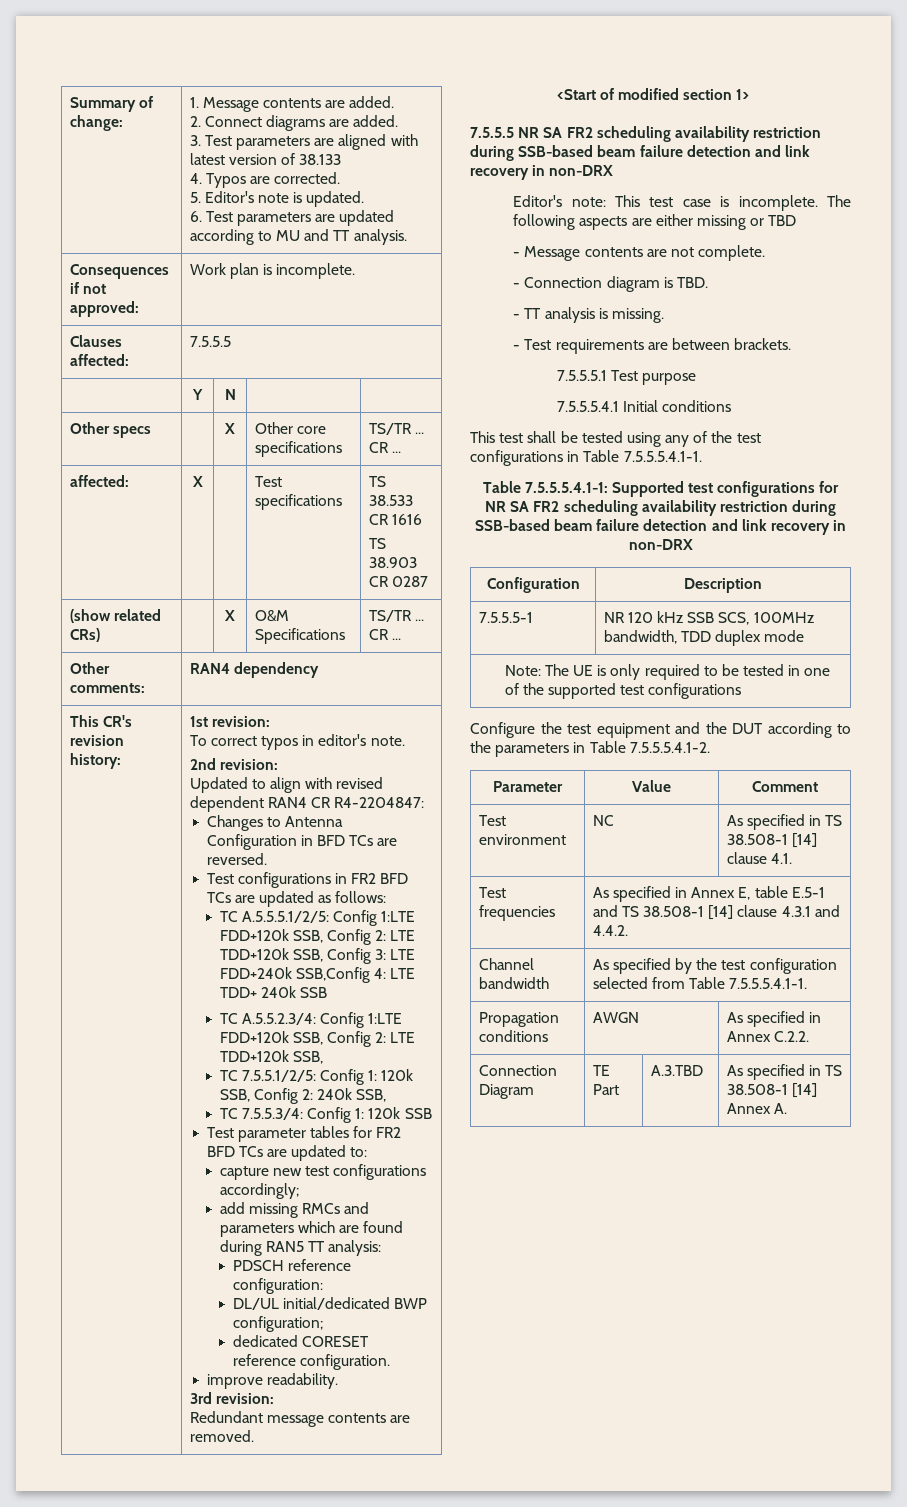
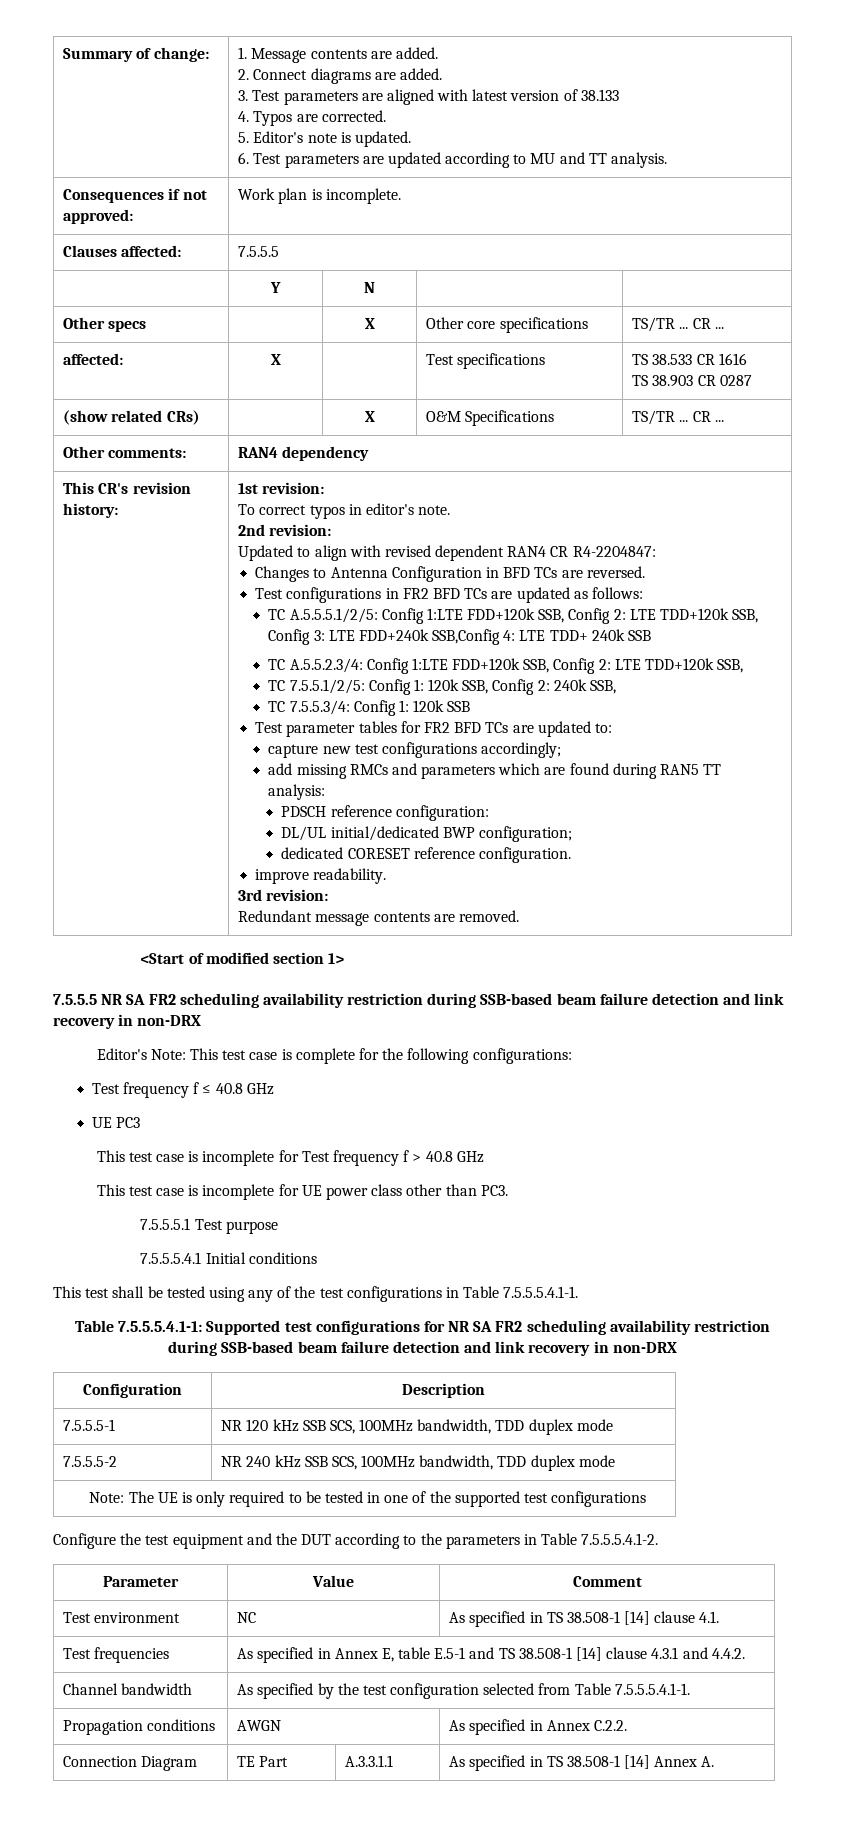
[571,195,851,211] [513,214,797,230] [513,245,766,261] [513,276,709,292] [513,307,665,323] [513,338,792,354] note: This test case is incomplete. The following aspects are either missing or TBD // - Message contents are not complete. // - Connection diagram is TBD. // - TT analysis is missing. // - Test requirements are between brackets. -> [150,1048,572,1064] [91,1082,274,1098] [91,1117,141,1128] [96,1150,484,1166] [96,1184,508,1200] Note: This test case is complete for the following configurations: // Test frequency f ≤ 40.8 GHz // UE PC3 // This test case is incomplete for Test frequency f > 40.8 GHz // This test case is incomplete for UE power class other than PC3.
(805, 636) none -> [63,1456,118,1467] [221,1455,615,1471] // 7.5.5.5-2 | NR 240 kHz SSB SCS, 100MHz bandwidth, TDD duplex mode
[650,1065,703,1076] A.3.TBD -> [345,1755,394,1767] A.3.3.1.1

